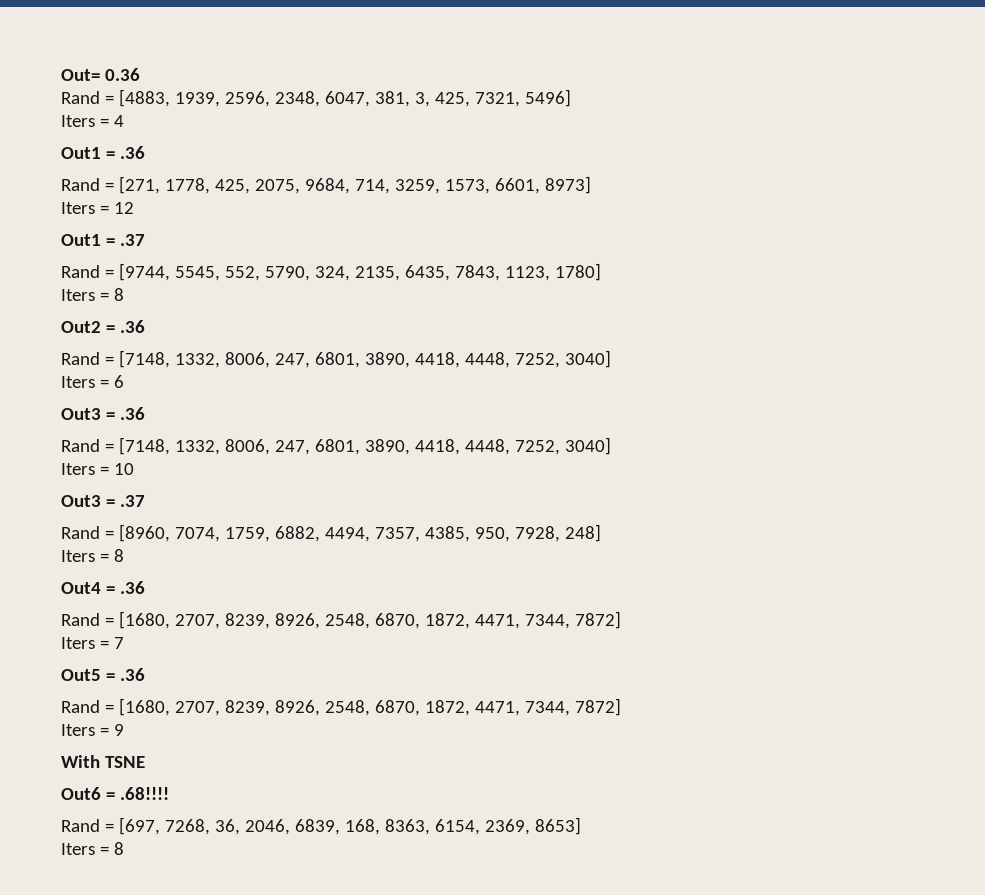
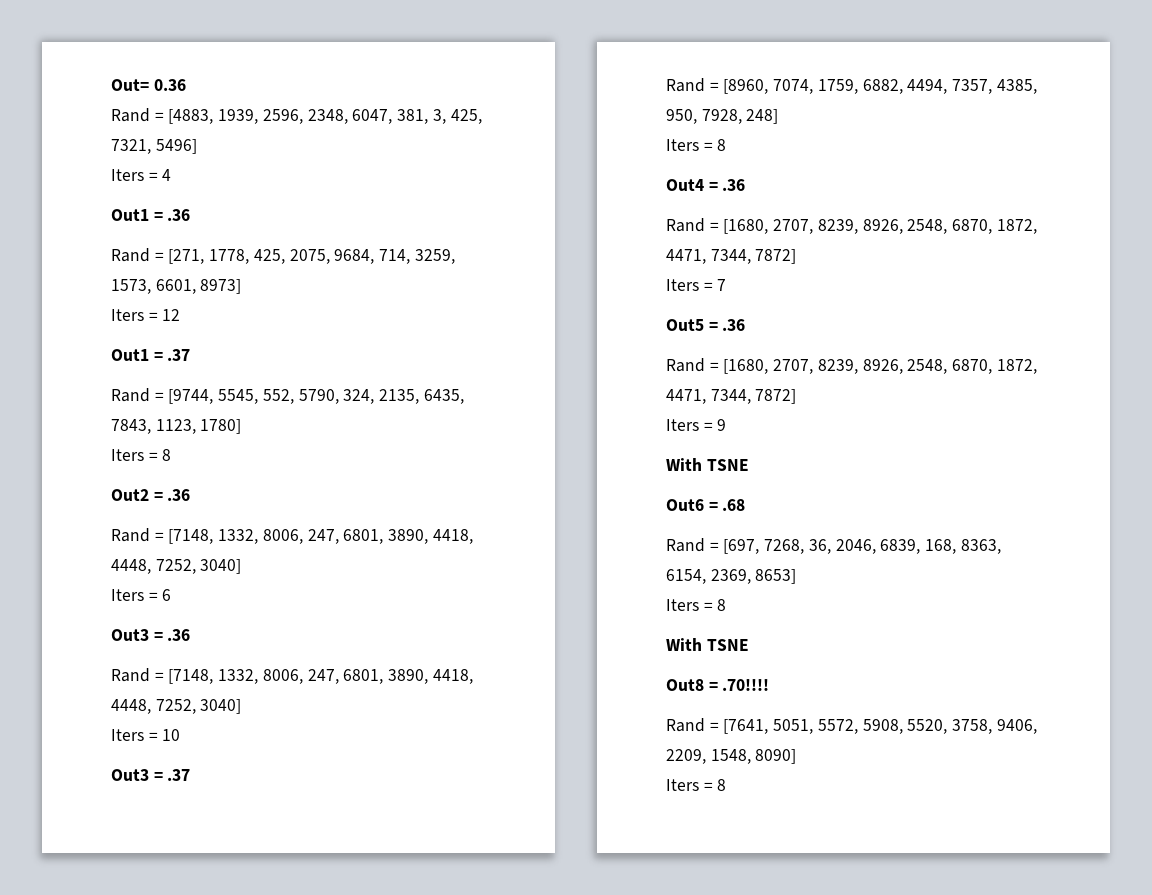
[119,787,169,800] .68!!!! -> [722,499,746,511] .68
(124, 848) none -> [666,638,749,651] [666,679,770,691] [666,718,1037,734] [666,749,797,764] [666,779,727,791] // With TSNE // Out8 = .70!!!! // Rand = [7641, 5051, 5572, 5908, 5520, 3758, 9406, 2209, 1548, 8090] // Iters = 8

